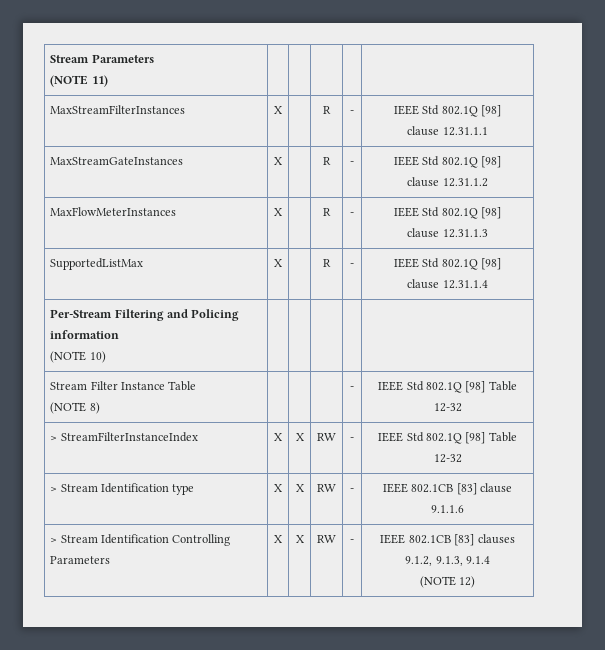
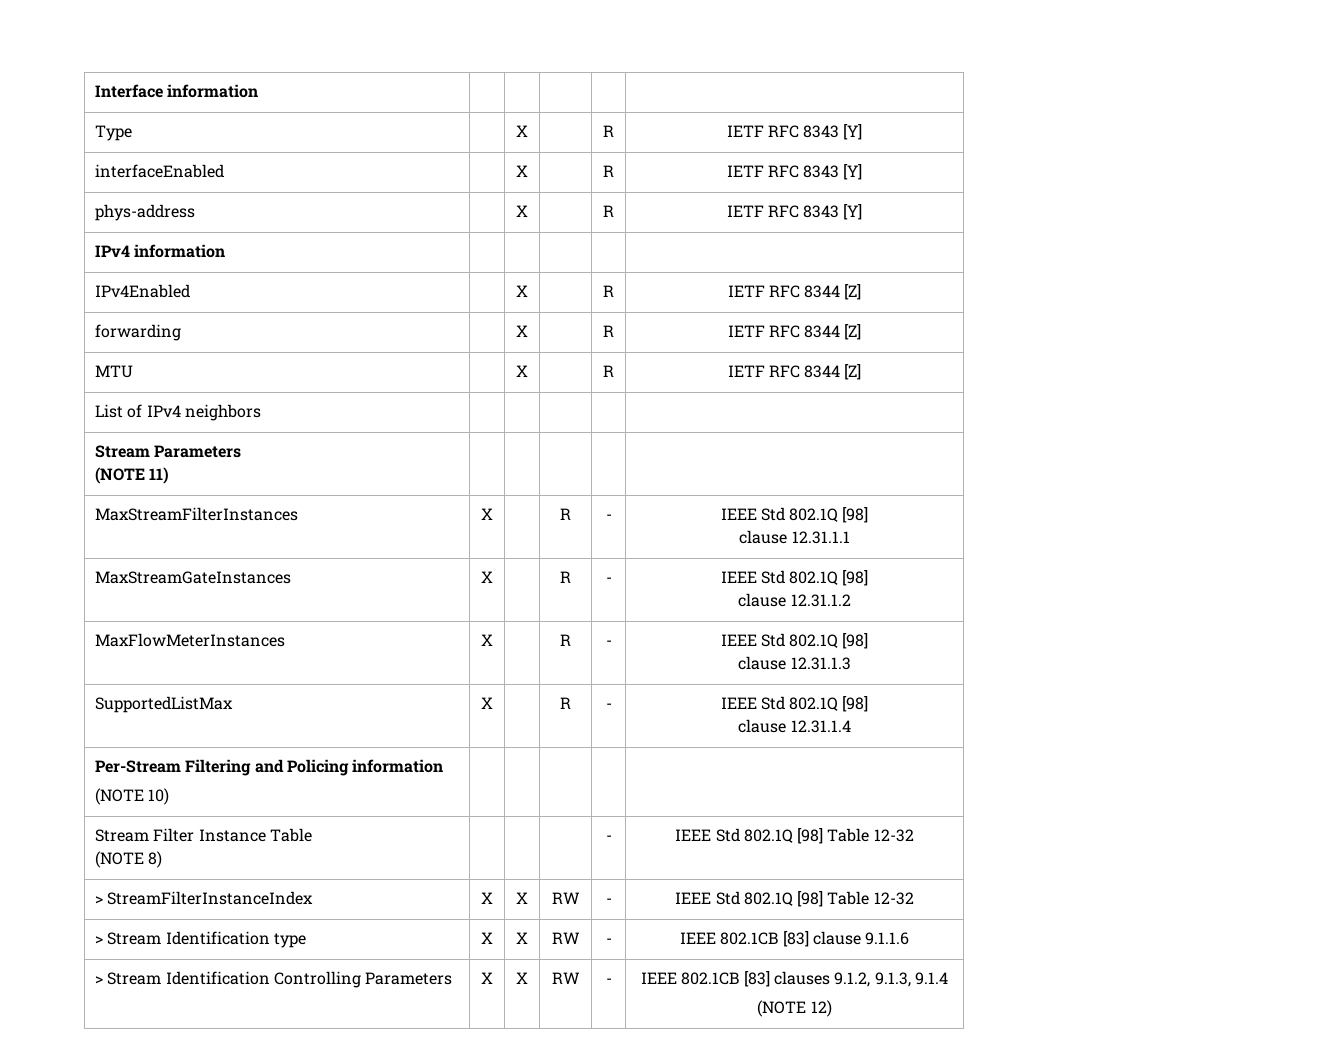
(50, 59) none -> [95,84,259,98] [95,125,133,141] [516,125,528,137] [603,125,614,137] [726,124,863,140] [95,164,225,178] [516,165,528,177] [603,165,614,177] [726,164,863,180] [95,204,196,221] [516,205,528,217] [603,205,614,217] [726,204,863,220] [95,244,226,258] [95,284,191,298] [516,285,528,297] [603,285,614,297] [727,284,862,300] [95,324,182,341] [516,325,528,337] [603,325,614,337] [727,324,862,340] [95,365,134,378] [516,365,528,377] [603,365,614,377] [727,364,862,380] [95,404,262,421] Interface information | | | | | // Type | | X | | R | IETF RFC 8343 [Y] // interfaceEnabled | | X | | R | IETF RFC 8343 [Y] // phys-address | | X | | R | IETF RFC 8343 [Y] // IPv4 information | | | | | // IPv4Enabled | | X | | R | IETF RFC 8344 [Z] // forwarding | | X | | R | IETF RFC 8344 [Z] // MTU | | X | | R | IETF RFC 8344 [Z] // List of IPv4 neighbors | | | | | //

